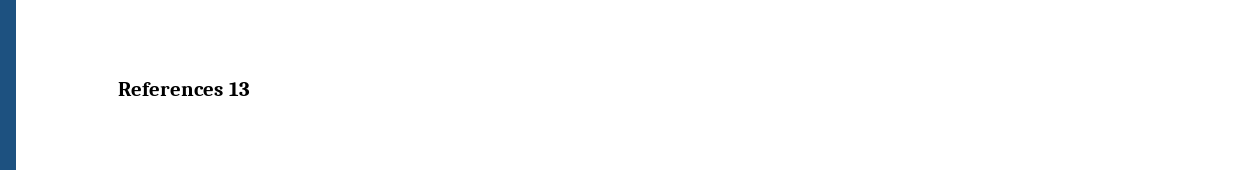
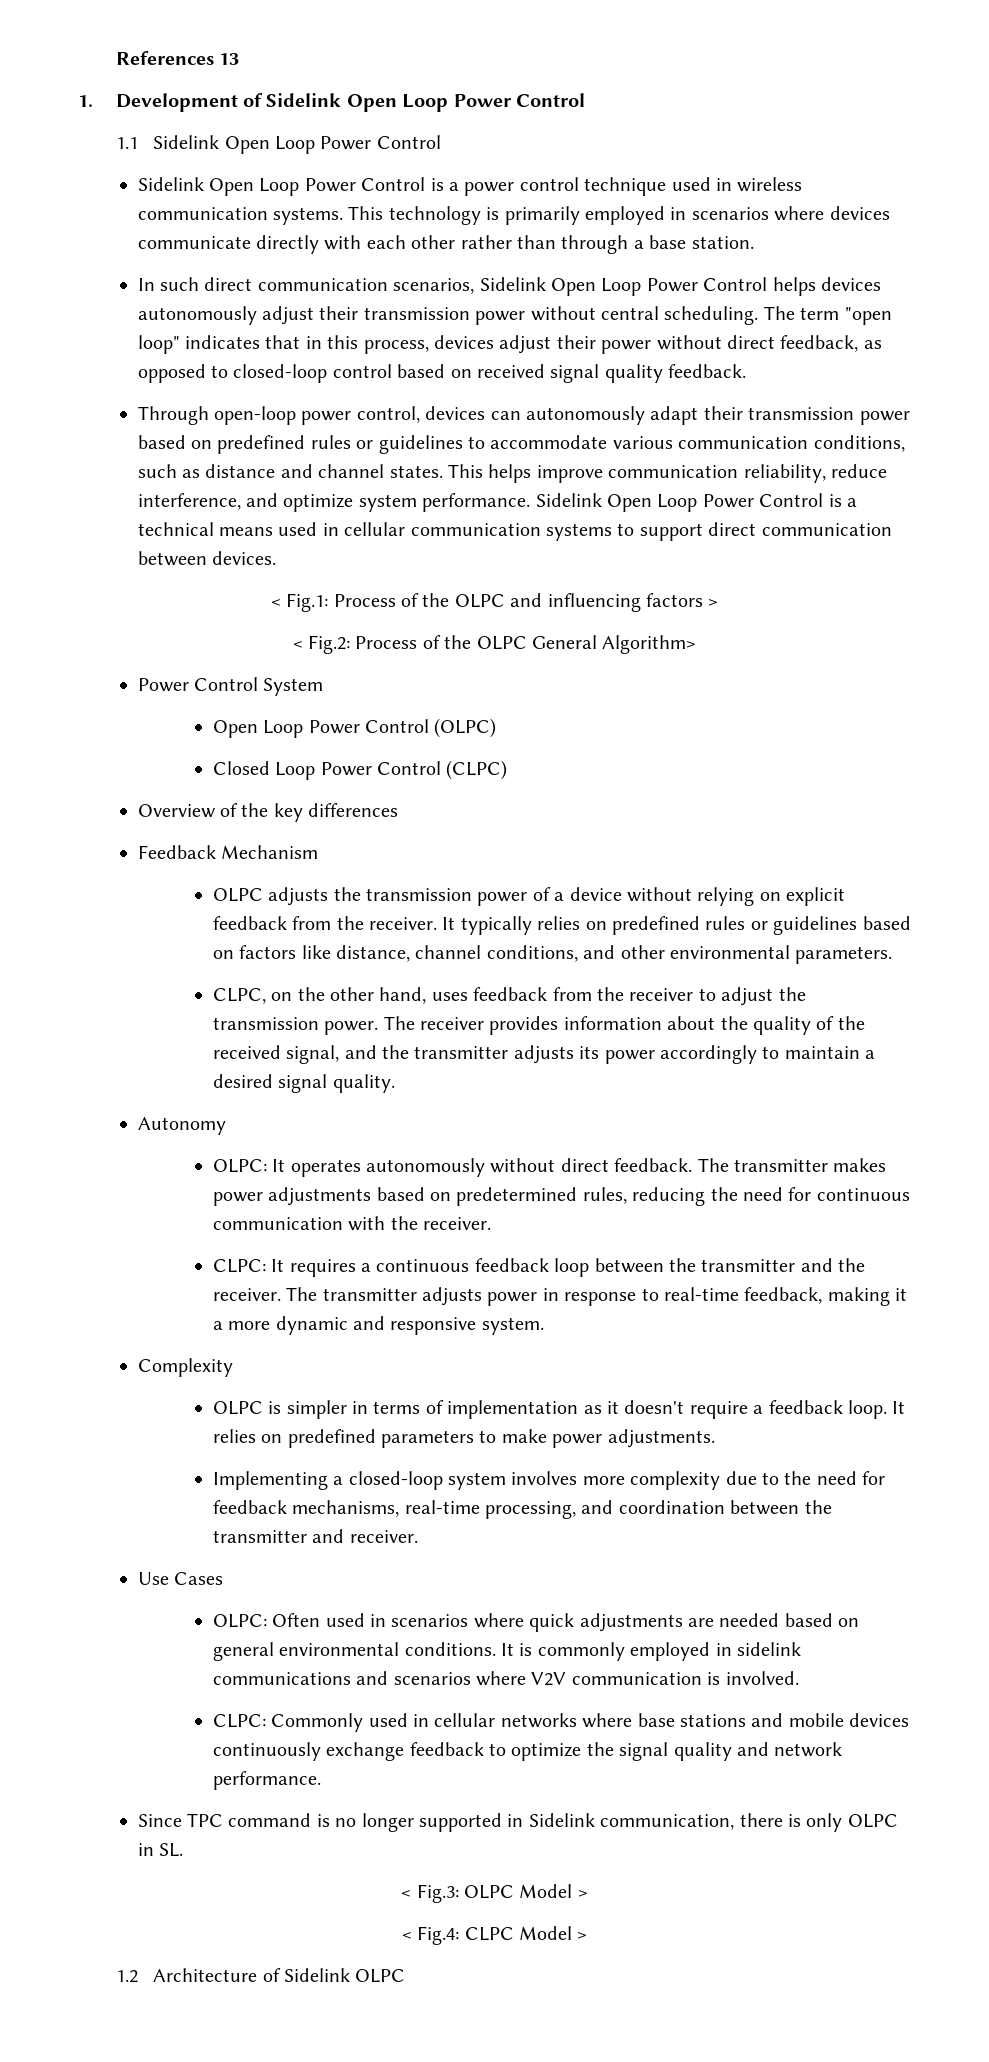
(250, 89) none -> [78,93,586,112] [115,135,441,154] [137,177,803,196] [137,206,890,225] [137,235,754,254] [137,277,882,296] [137,306,892,325] [137,335,882,354] [137,364,747,383] [137,406,910,425] [137,435,905,454] [137,464,888,483] [137,493,858,512] [137,522,892,541] [137,551,277,566] [270,593,719,612] [292,635,697,654] [137,677,324,696] [212,718,497,738] [212,760,508,780] [137,803,399,822] [137,845,319,859] [212,887,846,906] [212,916,911,935] [212,945,893,964] [212,987,806,1006] [212,1016,865,1035] [212,1045,876,1064] [212,1074,395,1093] [137,1117,226,1135] [212,1158,887,1177] [212,1187,910,1206] [212,1216,492,1231] [212,1258,866,1277] [212,1287,908,1306] [212,1316,544,1335] [137,1358,233,1377] [212,1400,906,1419] [212,1429,715,1448] [212,1471,886,1490] [212,1500,832,1519] [212,1529,418,1543] [137,1572,224,1585] [212,1613,860,1632] [212,1642,802,1661] [212,1671,799,1686] [212,1713,910,1732] [212,1742,843,1761] [212,1771,321,1790] [137,1813,898,1832] [137,1843,184,1857] [401,1884,588,1903] [401,1926,588,1945] [115,1968,406,1983] // 1. Development of Sidelink Open Loop Power Control // 1.1 Sidelink Open Loop Power Control // Sidelink Open Loop Power Control is a power control technique used in wireless communication systems. This technology is primarily employed in scenarios where devices communicate directly with each other rather than through a base station. // In such direct communication scenarios, Sidelink Open Loop Power Control helps devices autonomously adjust their transmission power without central scheduling. The term "open loop" indicates that in this process, devices adjust their power without direct feedback, as opposed to closed-loop control based on received signal quality feedback. // Through open-loop power control, devices can autonomously adapt their transmission power based on predefined rules or guidelines to accommodate various communication conditions, such as distance and channel states. This helps improve communication reliability, reduce interference, and optimize system performance. Sidelink Open Loop Power Control is a technical means used in cellular communication systems to support direct communication between devices. // < Fig.1: Process of the OLPC and influencing factors > // < Fig.2: Process of the OLPC General Algorithm> // Power Control System // Open Loop Power Control (OLPC) // Closed Loop Power Control (CLPC) // Overview of the key differences // Feedback Mechanism // OLPC adjusts the transmission power of a device without relying on explicit feedback from the receiver. It typically relies on predefined rules or guidelines based on factors like distance, channel conditions, and other environmental parameters. // CLPC, on the other hand, uses feedback from the receiver to adjust the transmission power. The receiver provides information about the quality of the received signal, and the transmitter adjusts its power accordingly to maintain a desired signal quality. // Autonomy // OLPC: It operates autonomously without direct feedback. The transmitter makes power adjustments based on predetermined rules, reducing the need for continuous communication with the receiver. // CLPC: It requires a continuous feedback loop between the transmitter and the receiver. The transmitter adjusts power in response to real-time feedback, making it a more dynamic and responsive system. // Complexity // OLPC is simpler in terms of implementation as it doesn't require a feedback loop. It relies on predefined parameters to make power adjustments. // Implementing a closed-loop system involves more complexity due to the need for feedback mechanisms, real-time processing, and coordination between the transmitter and receiver. // Use Cases // OLPC: Often used in scenarios where quick adjustments are needed based on general environmental conditions. It is commonly employed in sidelink communications and scenarios where V2V communication is involved. // CLPC: Commonly used in cellular networks where base stations and mobile devices continuously exchange feedback to optimize the signal quality and network performance. // Since TPC command is no longer supported in Sidelink communication, there is only OLPC in SL. // < Fig.3: OLPC Model > // < Fig.4: CLPC Model > // 1.2 Architecture of Sidelink OLPC

